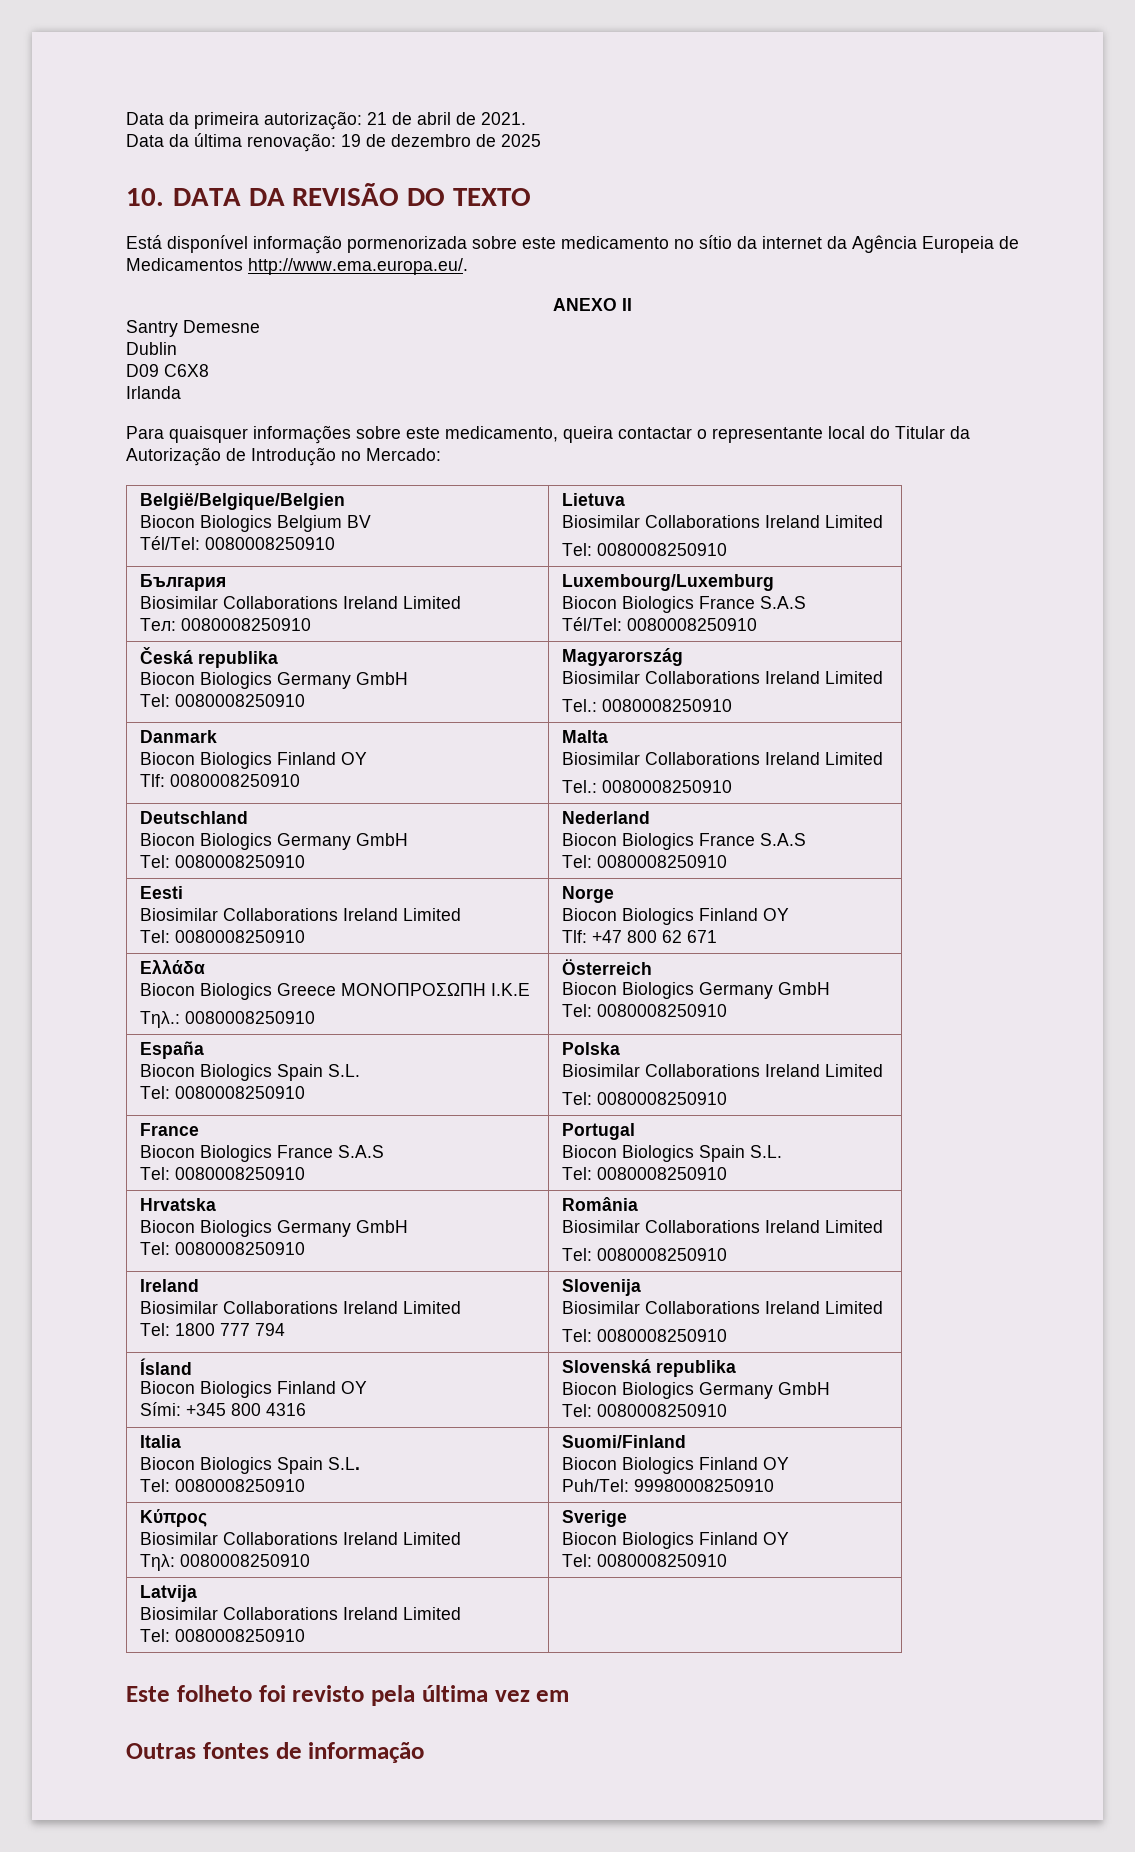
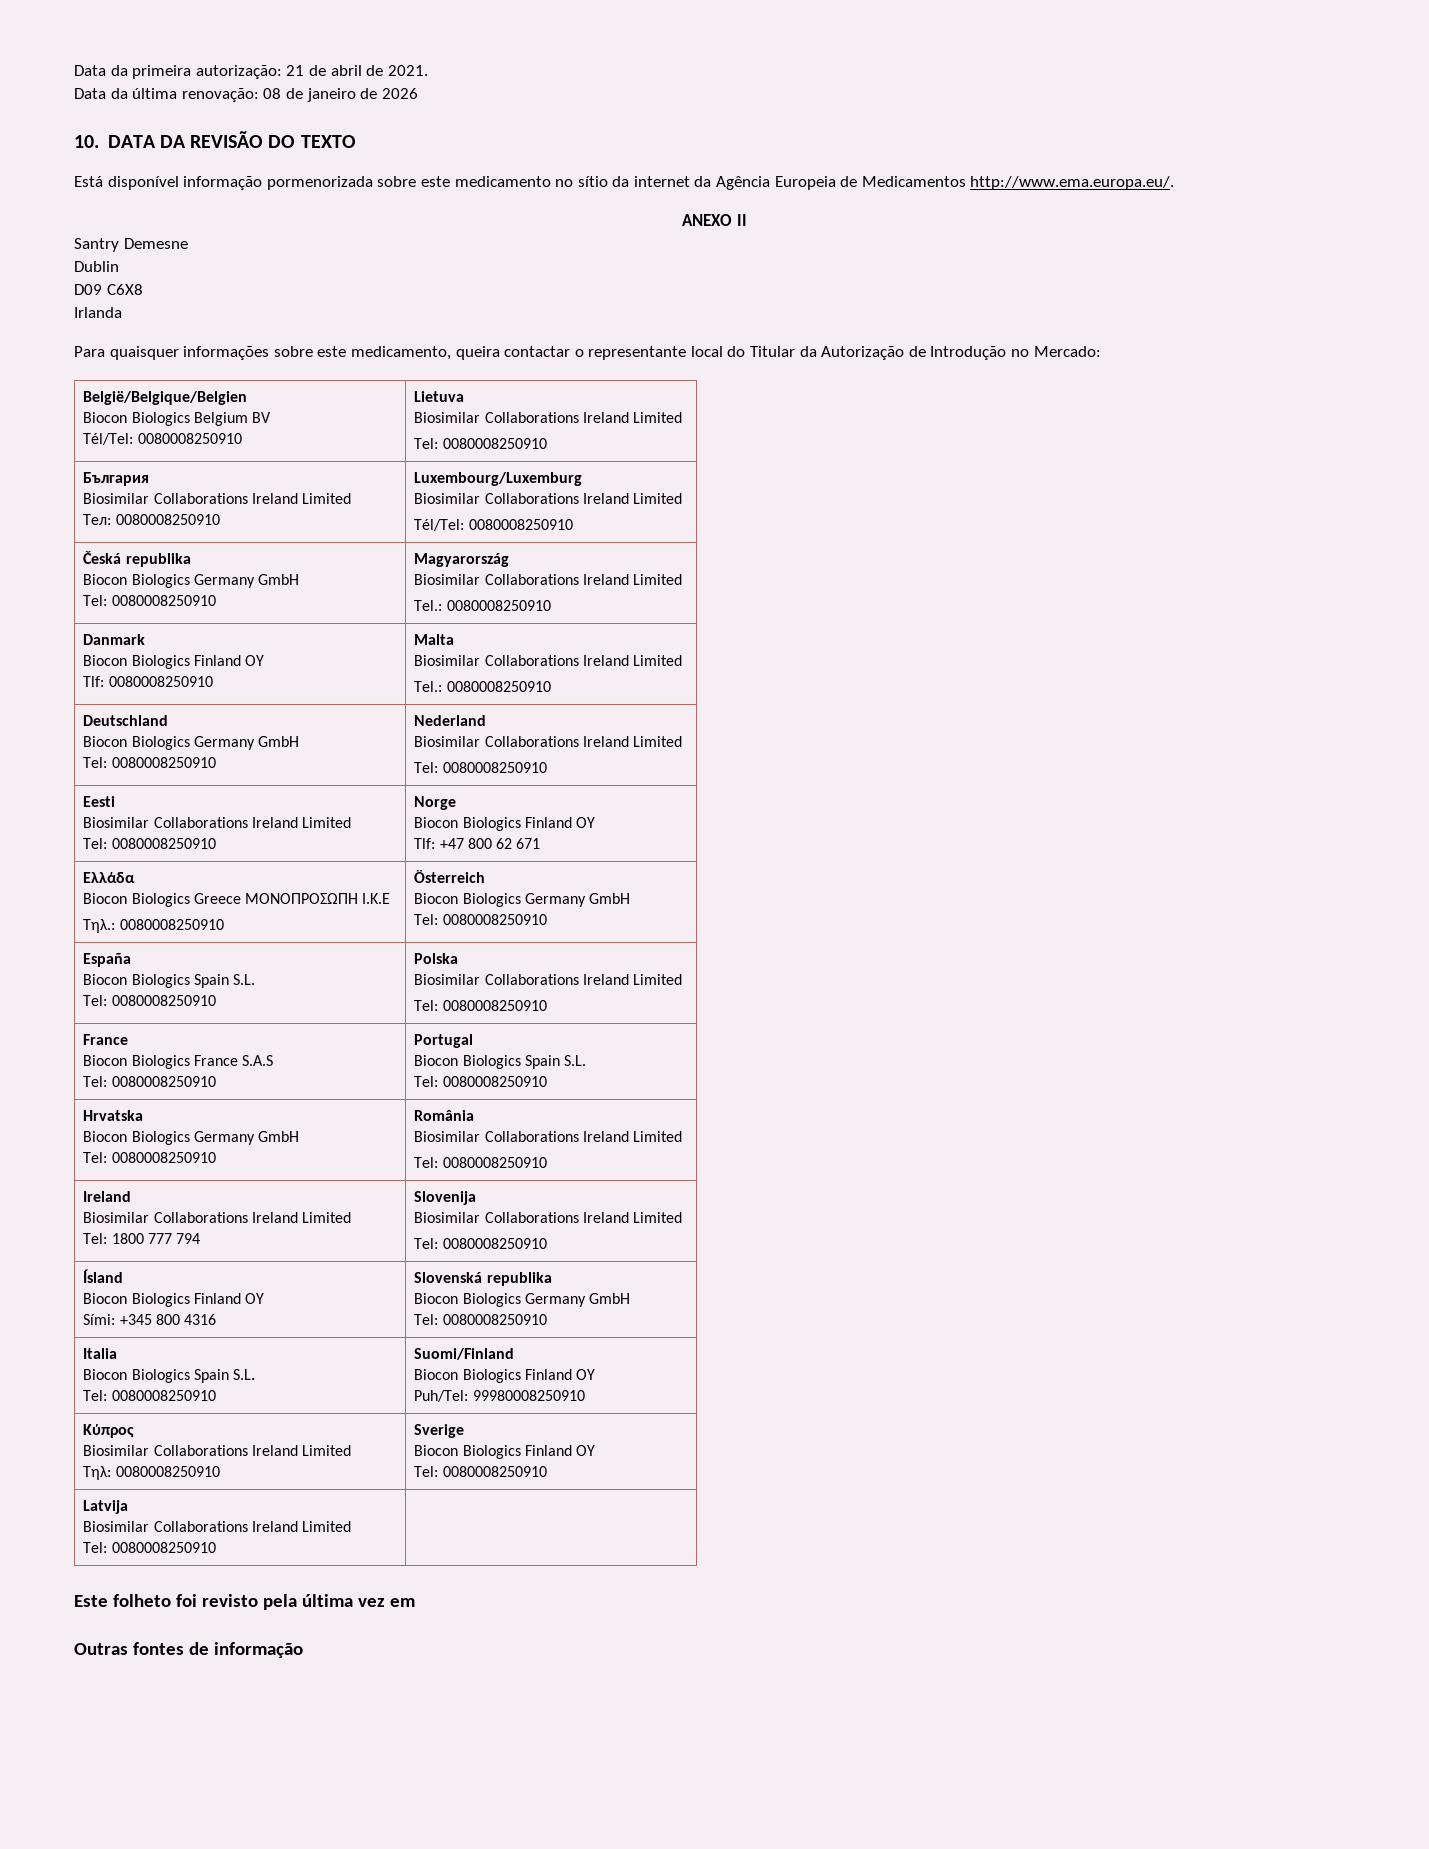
[341,134,541,147] 19 de dezembro de 2025 -> [263,88,418,102] 08 de janeiro de 2026
[561,596,806,613] Biocon Biologics France S.A.S -> [414,493,682,504] Biosimilar Collaborations Ireland Limited
[561,833,806,850] Biocon Biologics France S.A.S -> [414,736,682,747] Biosimilar Collaborations Ireland Limited

